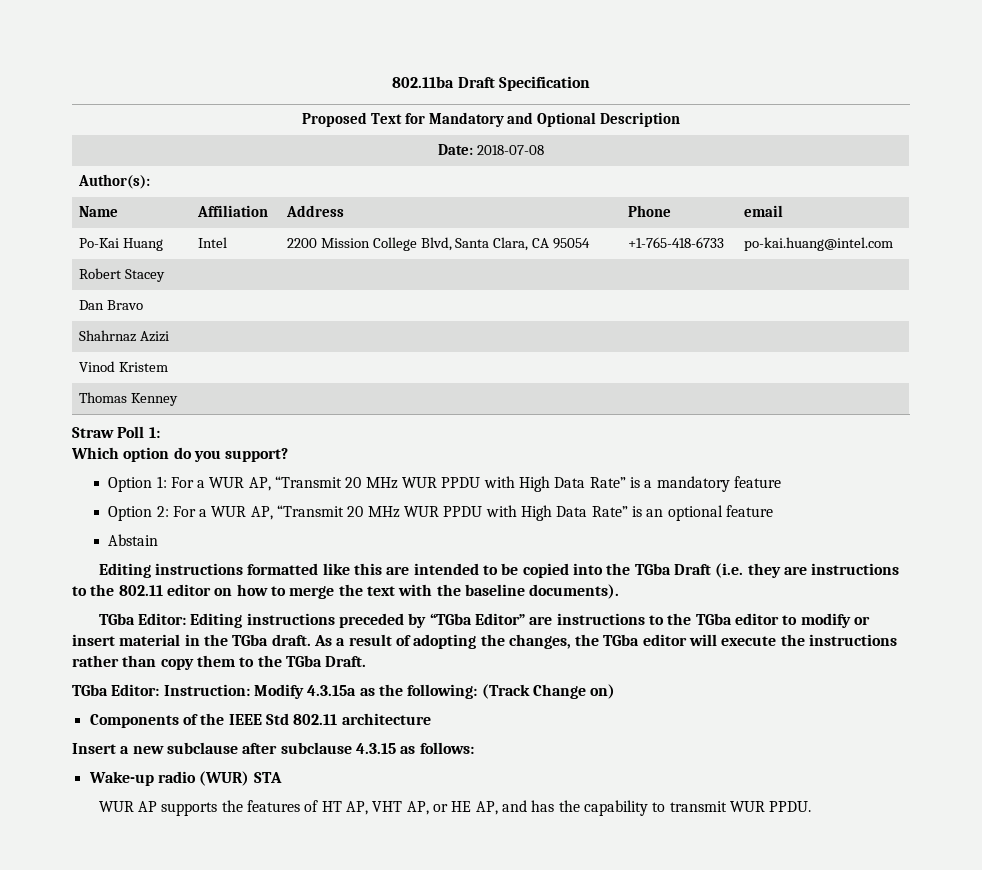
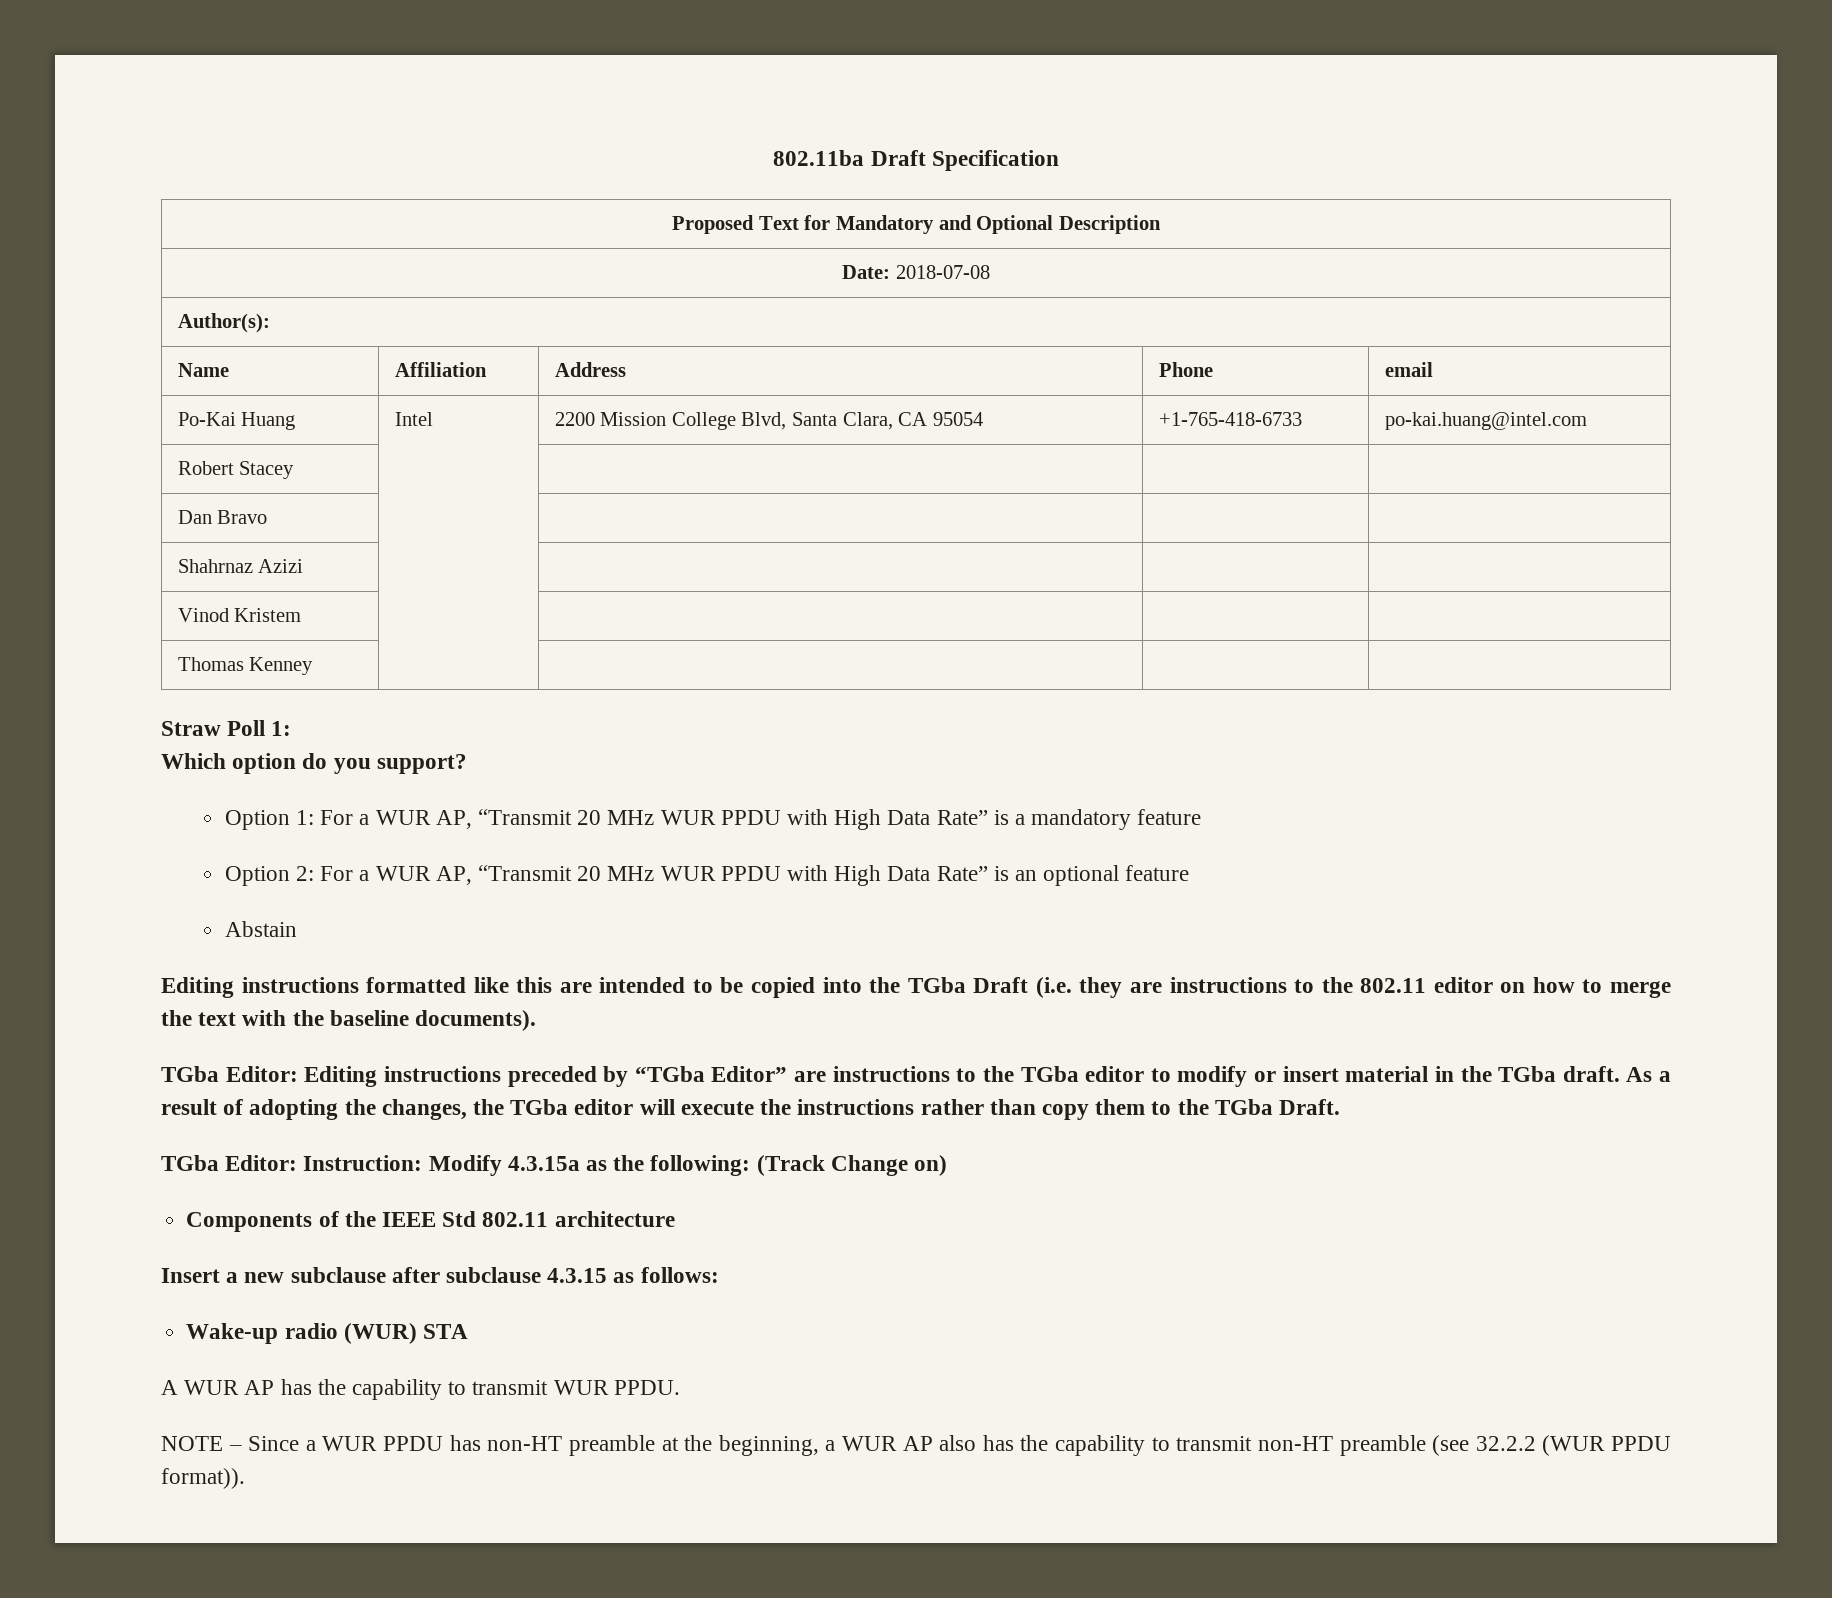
[98,800,527,816] WUR AP supports the features of HT AP, VHT AP, or HE AP, and -> [161,1380,275,1395] A WUR AP
(812, 806) none -> [161,1435,1671,1456] [161,1468,245,1489] // NOTE – Since a WUR PPDU has non-HT preamble at the beginning, a WUR AP also has the capability to transmit non-HT preamble (see 32.2.2 (WUR PPDU format)).

